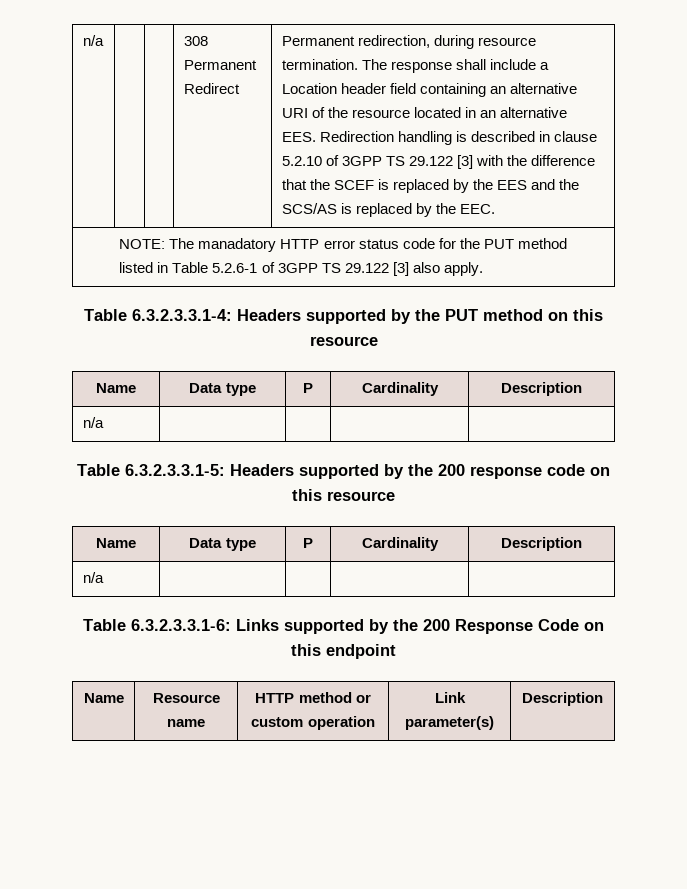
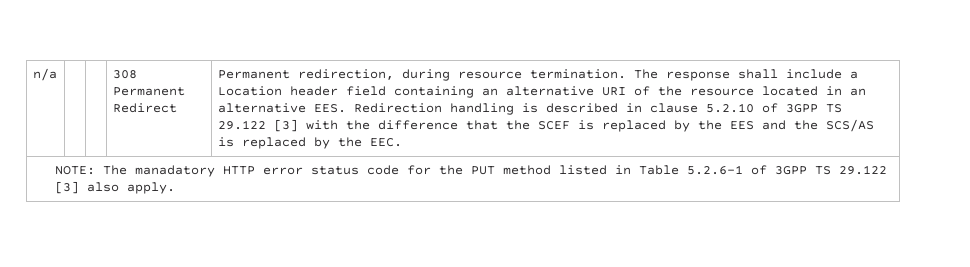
[84,309,603,324] [309,336,378,346] [96,383,136,393] [189,383,256,396] [303,383,313,393] [361,382,439,396] [501,382,582,396] [82,417,104,428] [77,464,610,479] [292,489,395,501] [96,538,136,548] [189,538,256,551] [303,538,313,548] [361,537,439,551] [501,537,582,551] [82,572,104,583] [83,619,604,634] [291,644,396,659] [83,693,124,703] [152,693,220,703] [167,719,205,727] [255,692,371,703] [251,716,375,730] [434,692,466,703] [405,716,494,730] [522,692,603,706] // Table 6.3.2.3.3.1-4: Headers supported by the PUT method on this resource // Name | Data type | P | Cardinality | Description // n/a | | | | // Table 6.3.2.3.3.1-5: Headers supported by the 200 response code on this resource // Name | Data type | P | Cardinality | Description // n/a | | | | // Table 6.3.2.3.3.1-6: Links supported by the 200 Response Code on this endpoint // Name | Resource name | HTTP method or custom operation | Link parameter(s) | Description -> (175, 188) none

